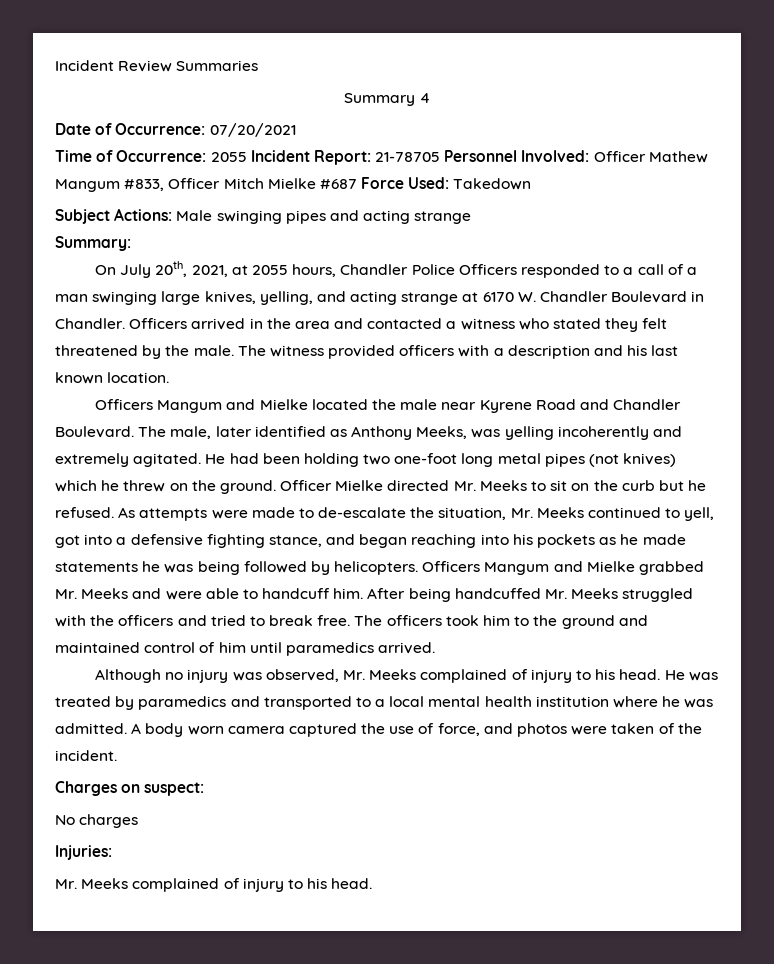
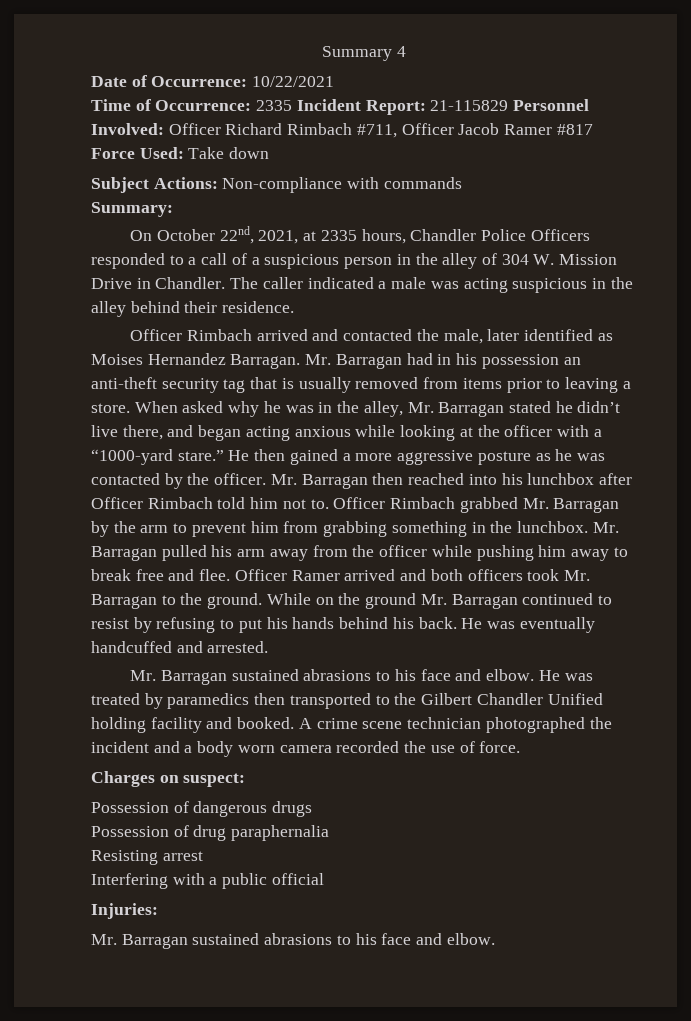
[55,60,259,72] Incident Review Summaries // -> (322, 53) none
[209,123,296,137] 07/20/2021 -> [252,76,335,87] 10/22/2021
[210,152,247,162] 2055 -> [256,100,293,111] 2335
[375,152,441,162] 21-78705 -> [430,100,509,111] 21-115829
[648,151,708,163] [55,177,532,192] [55,208,472,224] Mathew Mangum #833, Officer Mitch Mielke #687 Force Used: Takedown // Subject Actions: Male swinging pipes and acting strange -> [225,123,593,138] [91,147,270,159] [91,177,462,193] Richard Rimbach #711, Officer Jacob Ramer #817 Force Used: Take down // Subject Actions: Non-compliance with commands
[120,261,188,278] July 20th, -> [157,226,254,244] October 22nd,
[252,265,289,275] 2055 -> [320,230,357,241] 2335
[55,291,705,305] [55,318,668,332] [55,345,679,359] [55,372,170,384] [95,399,682,413] [55,426,683,440] [55,453,677,467] [55,480,707,494] [55,507,715,521] [55,534,686,548] [55,561,705,575] [55,588,694,602] [55,615,648,629] [55,642,436,656] [95,669,661,683] man swinging large knives, yelling, and acting strange at 6170 W. Chandler Boulevard in Chandler. Officers arrived in the area and contacted a witness who stated they felt threatened by the male. The witness provided officers with a description and his last known location. // Officers Mangum and Mielke located the male near Kyrene Road and Chandler Boulevard. The male, later identified as Anthony Meeks, was yelling incoherently and extremely agitated. He had been holding two one-foot long metal pipes (not knives) which he threw on the ground. Officer Mielke directed Mr. Meeks to sit on the curb but he refused. As attempts were made to de-escalate the situation, Mr. Meeks continued to yell, got into a defensive fighting stance, and began reaching into his pockets as he made statements he was being followed by helicopters. Officers Mangum and Mielke grabbed Mr. Meeks and were able to handcuff him. After being handcuffed Mr. Meeks struggled with the officers and tried to break free. The officers took him to the ground and maintained control of him until paramedics arrived. // Although no injury was observed, Mr. Meeks complained of injury to his head. -> [264,253,618,269] [91,277,633,293] [91,301,295,317] [130,329,613,344] [91,353,581,369] [91,377,631,393] [91,401,621,417] [91,425,602,441] [91,449,605,465] [91,473,632,489] [91,497,620,513] [91,521,619,537] [91,545,628,561] [91,569,590,581] [91,593,612,609] [91,617,595,633] [91,641,269,653] [130,669,535,685] suspicious person in the alley of 304 W. Mission Drive in Chandler. The caller indicated a male was acting suspicious in the alley behind their residence. // Officer Rimbach arrived and contacted the male, later identified as Moises Hernandez Barragan. Mr. Barragan had in his possession an anti-theft security tag that is usually removed from items prior to leaving a store. When asked why he was in the alley, Mr. Barragan stated he didn’t live there, and began acting anxious while looking at the officer with a “1000-yard stare.” He then gained a more aggressive posture as he was contacted by the officer. Mr. Barragan then reached into his lunchbox after Officer Rimbach told him not to. Officer Rimbach grabbed Mr. Barragan by the arm to prevent him from grabbing something in the lunchbox. Mr. Barragan pulled his arm away from the officer while pushing him away to break free and flee. Officer Ramer arrived and both officers took Mr. Barragan to the ground. While on the ground Mr. Barragan continued to resist by refusing to put his hands behind his back. He was eventually handcuffed and arrested. // Mr. Barragan sustained abrasions to his face and elbow.
[230,696,260,707] and -> [254,693,286,705] then
[375,696,714,708] [55,723,142,734] a local mental health institution where he was admitted. A -> [394,693,603,705] [91,717,612,733] [91,741,193,753] the Gilbert Chandler Unified holding facility and booked. A crime scene technician photographed the incident and a
[288,723,357,737] captured -> [336,741,400,753] recorded
[437,723,702,737] [55,750,117,761] [55,781,205,796] [55,814,139,828] [55,845,112,860] [55,878,373,892] force, and photos were taken of the incident. // Charges on suspect: // No charges // Injuries: // Mr. Meeks complained of injury to his head. -> [479,741,521,753] [91,771,246,787] [91,801,313,817] [91,825,330,841] [91,850,203,865] [91,873,324,889] [91,903,158,919] [91,933,495,949] force. // Charges on suspect: // Possession of dangerous drugs // Possession of drug paraphernalia // Resisting arrest // Interfering with a public official // Injuries: // Mr. Barragan sustained abrasions to his face and elbow.

